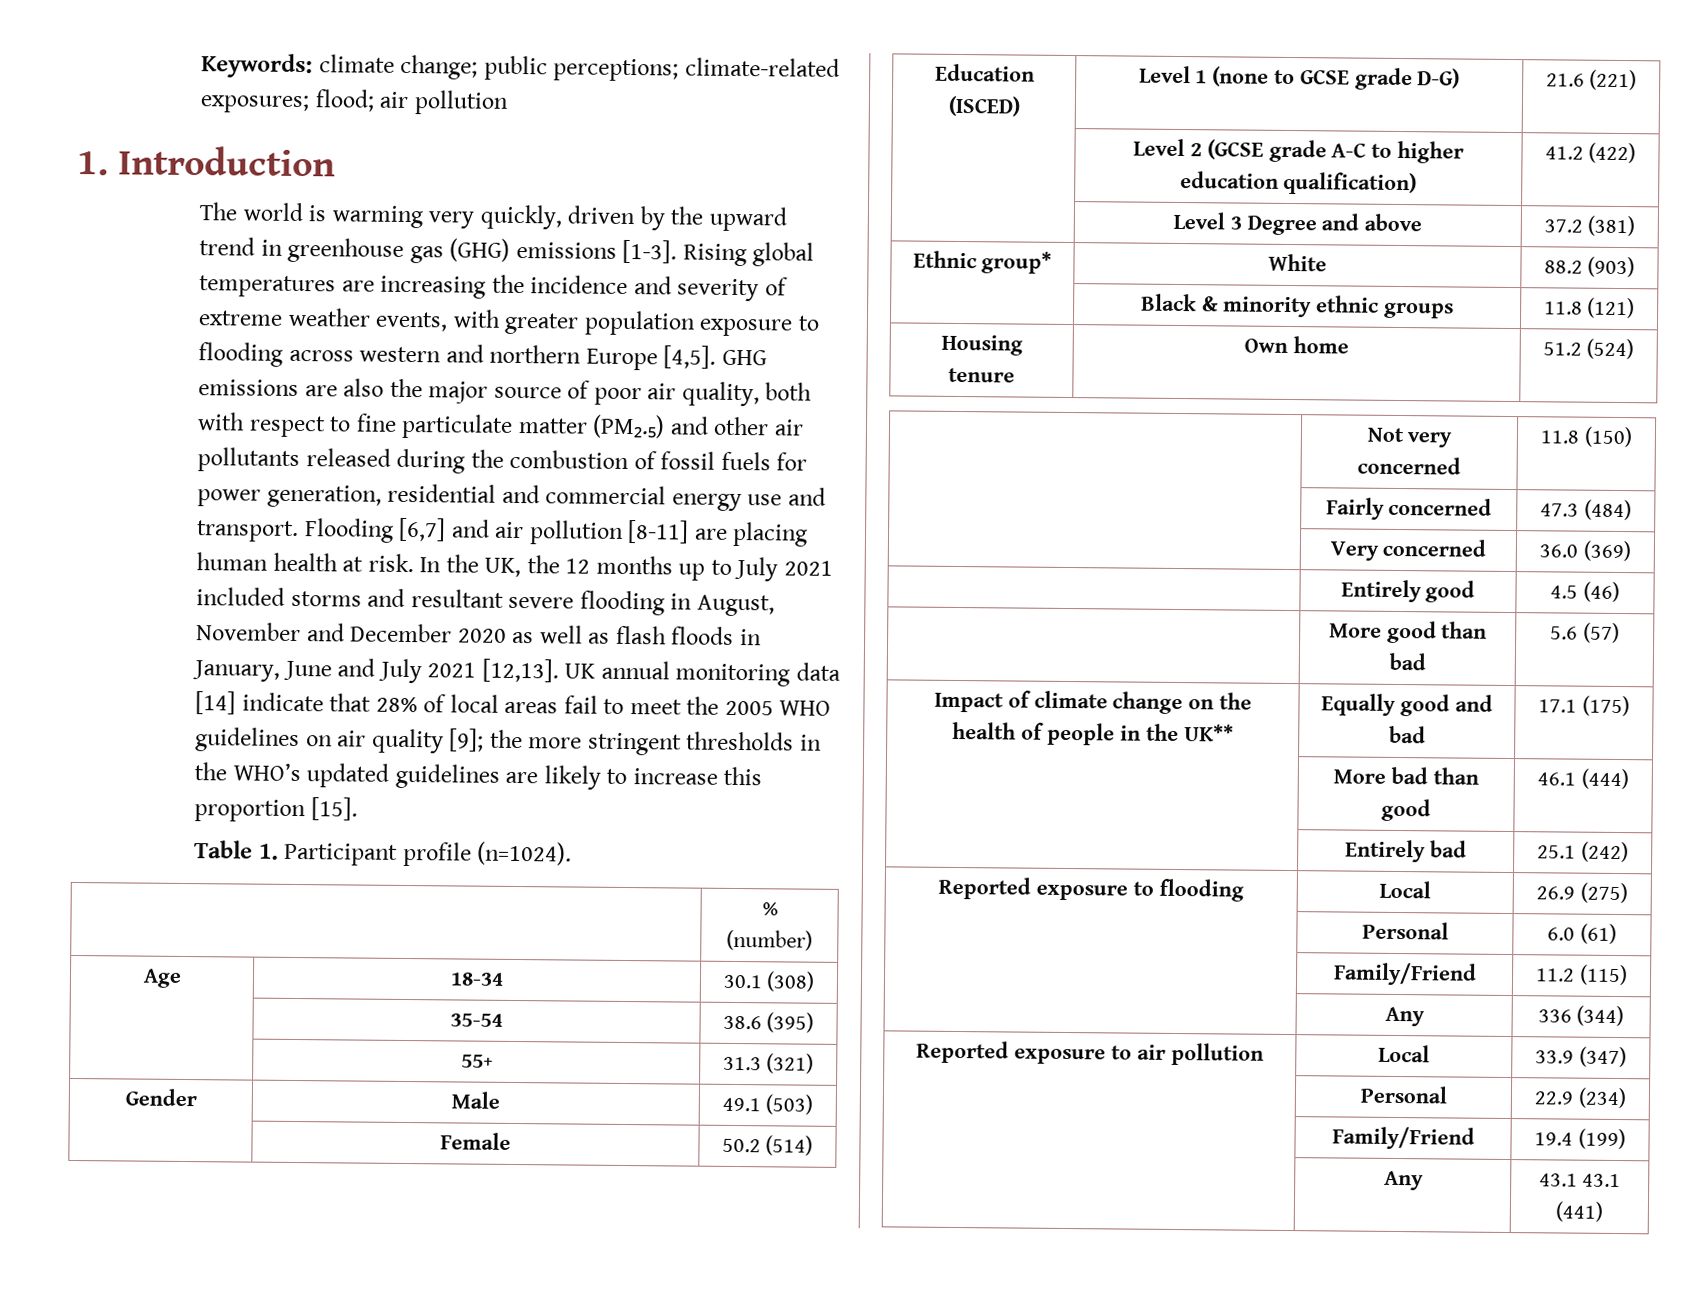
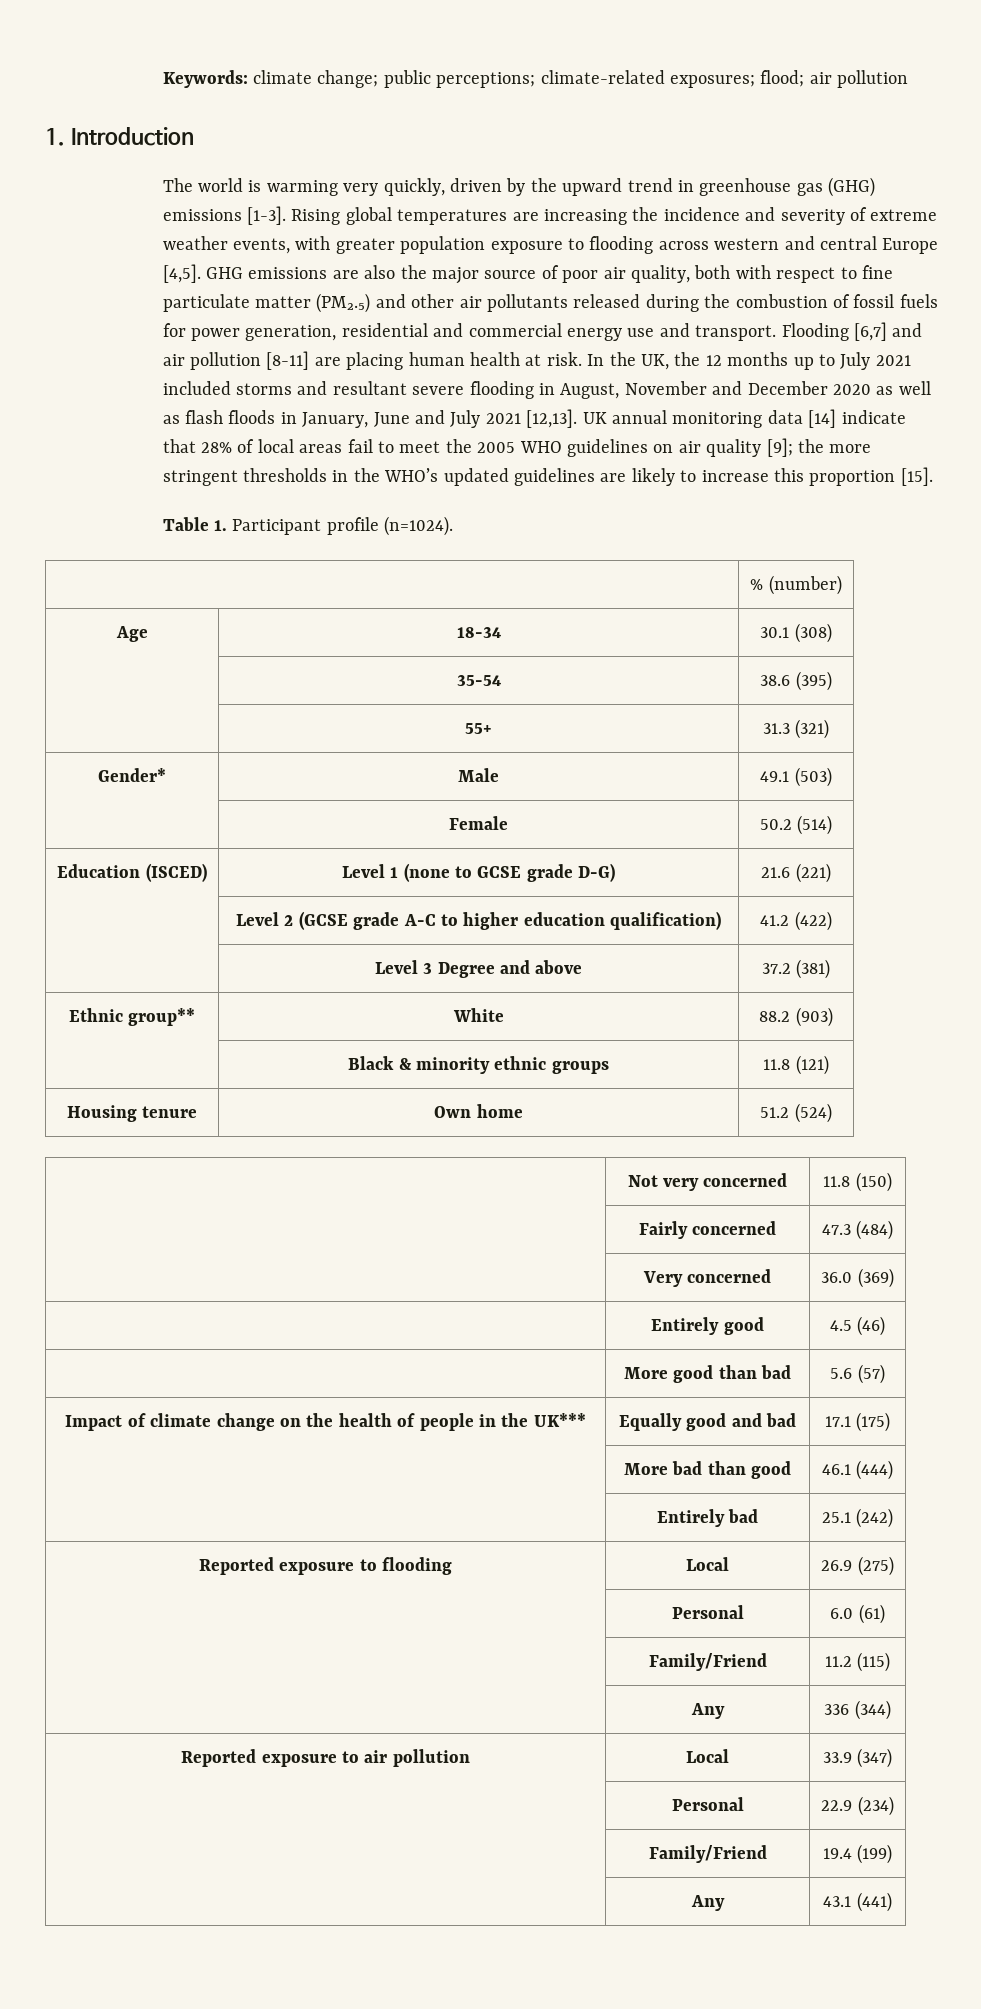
[489,344,582,364] northern -> [819,236,877,250] central
[124,1088,197,1107] Gender -> [98,768,166,782] Gender*
[981,251,1053,274] group* -> [128,1008,196,1026] group**
[1183,724,1234,742] UK** -> [533,1413,586,1427] UK***
[1582,1173,1622,1188] 43.1 -> (852, 1901) none

